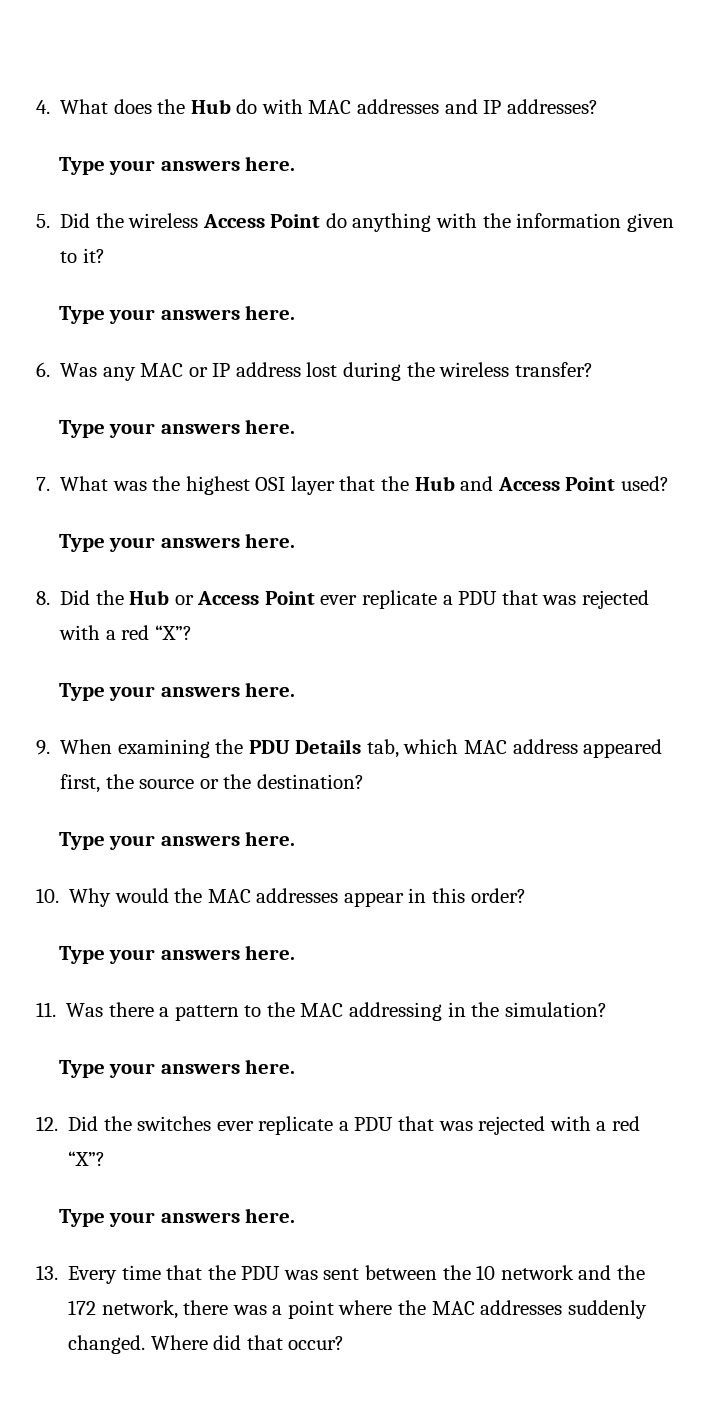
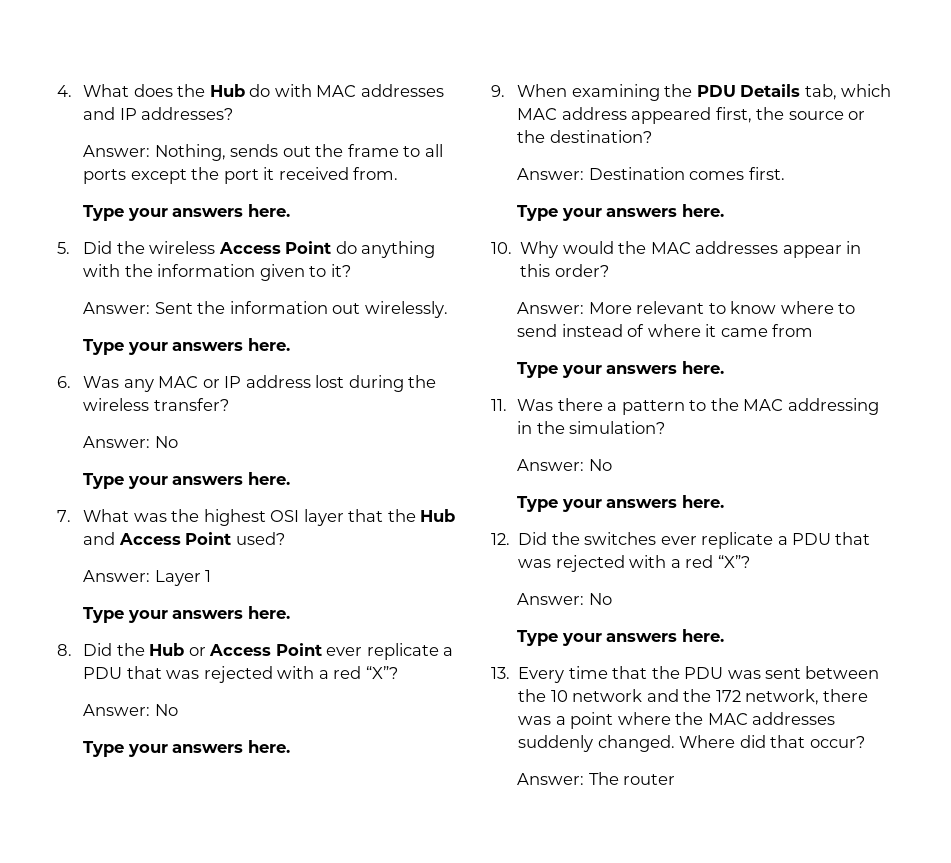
(598, 106) none -> [83,144,443,161] [83,167,399,184] // Answer: Nothing, sends out the frame to all ports except the port it received from.
(105, 255) none -> [83,301,448,318] // Answer: Sent the information out wirelessly.
(593, 369) none -> [83,436,178,448] // Answer: No
(669, 483) none -> [83,570,212,586] // Answer: Layer 1
(192, 632) none -> [83,704,178,716] // Answer: No
(364, 781) none -> [517,167,785,180] // Answer: Destination comes first.
(526, 895) none -> [517,301,856,314] [517,324,814,337] // Answer: More relevant to know where to send instead of where it came from
(607, 1009) none -> [517,459,612,471] // Answer: No
(106, 1158) none -> [517,593,612,605] // Answer: No
(345, 1343) none -> [517,772,676,785] // Answer: The router

